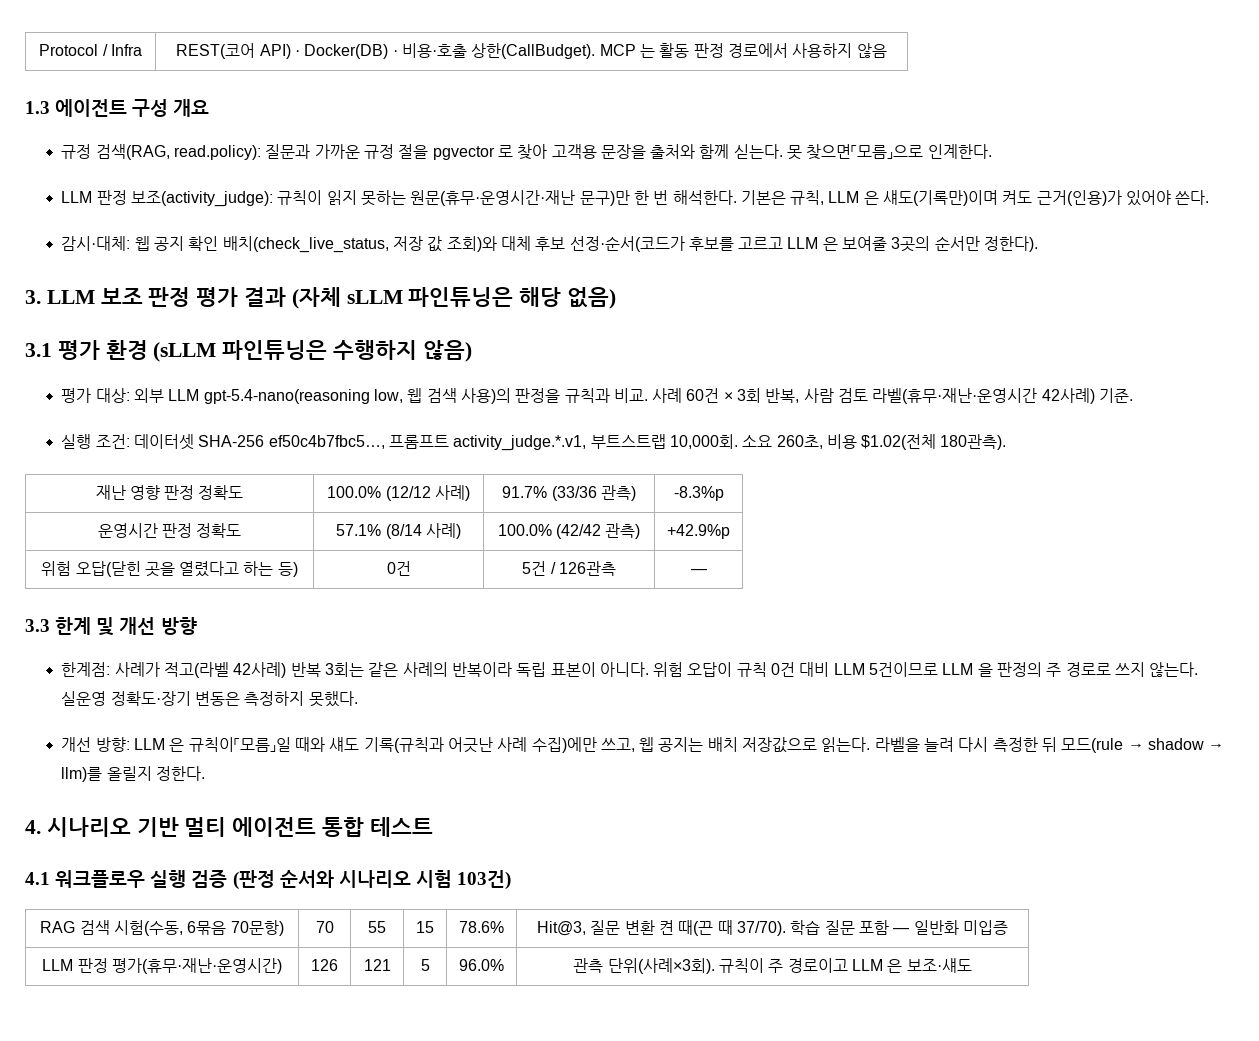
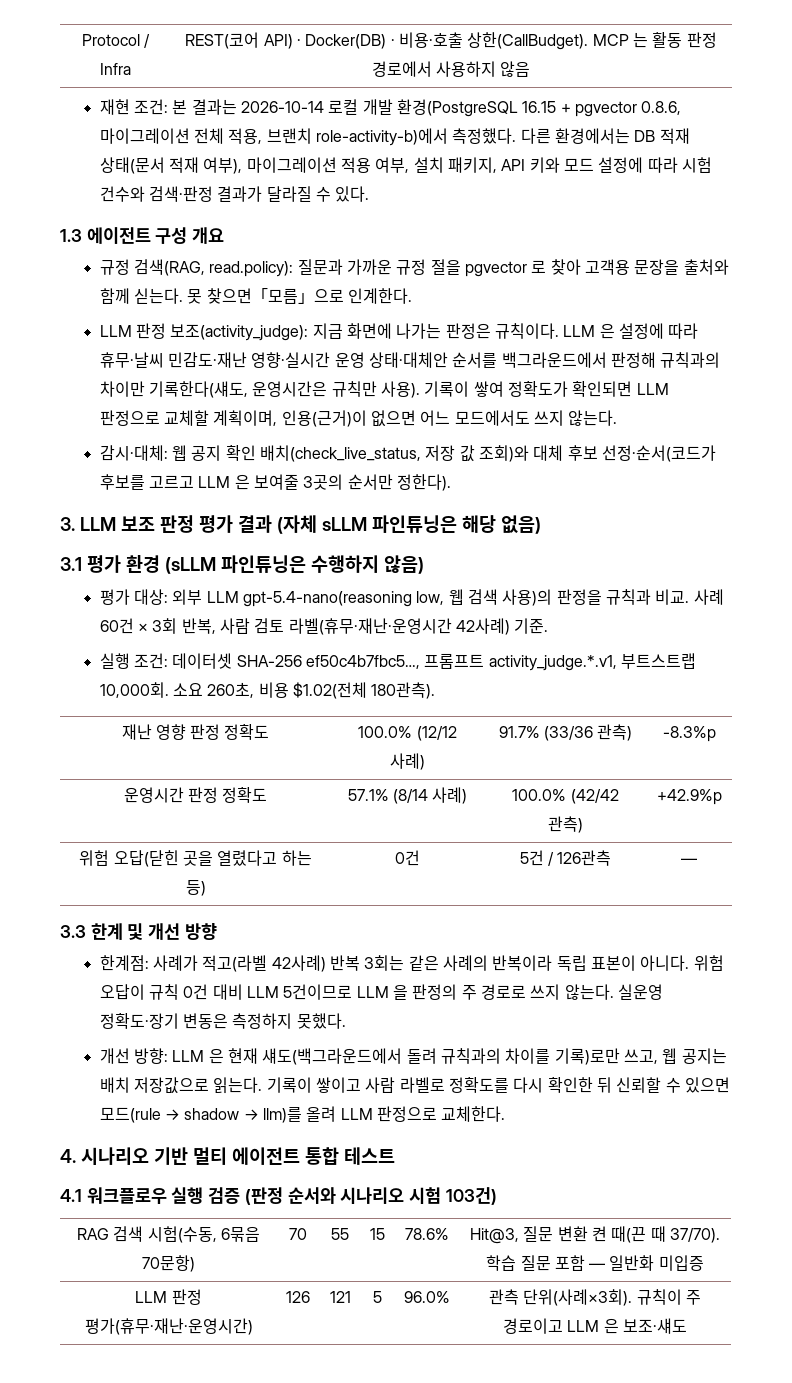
(887, 50) none -> [99,99,682,117] [99,128,690,146] [99,157,712,174] [99,186,370,202] // 재현 조건: 본 결과는 2026-10-14 로컬 개발 환경(PostgreSQL 16.15 + pgvector 0.8.6, 마이그레이션 전체 적용, 브랜치 role-activity-b)에서 측정했다. 다른 환경에서는 DB 적재 상태(문서 적재 여부), 마이그레이션 적용 여부, 설치 패키지, API 키와 모드 설정에 따라 시험 건수와 검색·판정 결과가 달라질 수 있다.
[277,190,1210,206] 규칙이 읽지 못하는 원문(휴무·운영시간·재난 문구)만 한 번 해석한다. 기본은 규칙, LLM 은 섀도(기록만)이며 켜도 근거(인용)가 있어야 쓴다. -> [312,323,699,339] [99,352,721,368] [99,381,669,398] [99,410,618,427] 지금 화면에 나가는 판정은 규칙이다. LLM 은 설정에 따라 휴무·날씨 민감도·재난 영향·실시간 운영 상태·대체안 순서를 백그라운드에서 판정해 규칙과의 차이만 기록한다(섀도, 운영시간은 규칙만 사용). 기록이 쌓여 정확도가 확인되면 LLM 판정으로 교체할 계획이며, 인용(근거)이 없으면 어느 모드에서도 쓰지 않는다.
[188,737,597,753] 규칙이「모름」일 때와 섀도 기록(규칙과 어긋난 사례 수집)에만 -> [228,1048,620,1065] 현재 섀도(백그라운드에서 돌려 규칙과의 차이를 기록)로만
[874,737,1058,752] 라벨을 늘려 다시 측정한 뒤 -> [266,1077,730,1093] 기록이 쌓이고 사람 라벨로 정확도를 다시 확인한 뒤 신뢰할 수 있으면
[106,766,205,781] 올릴지 정한다. -> [306,1106,506,1122] 올려 LLM 판정으로 교체한다.

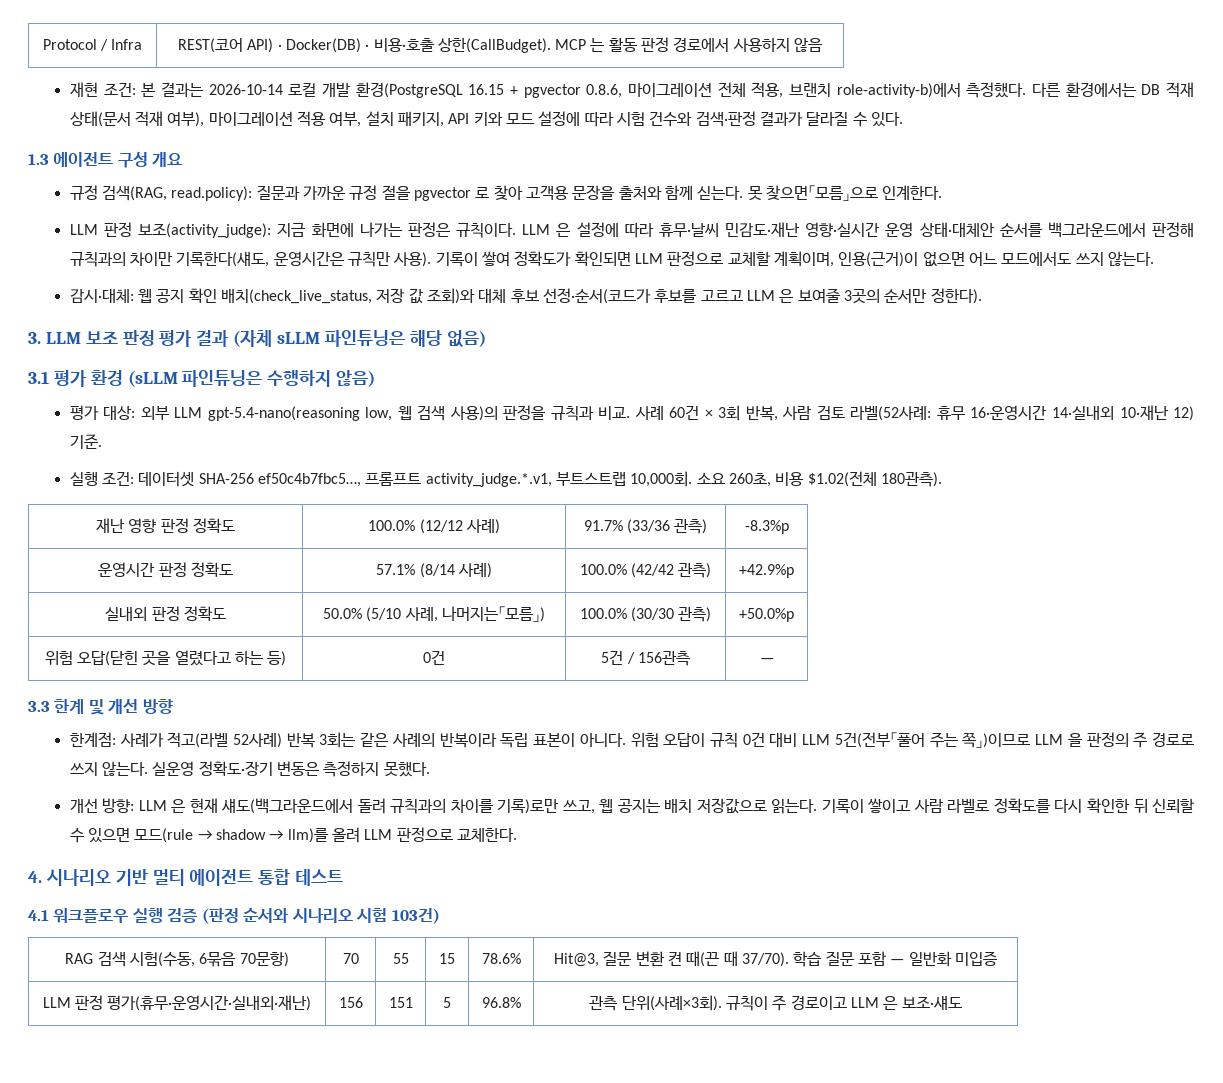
[288,618,510,635] 라벨(휴무·재난·운영시간 42사례) -> [850,405,1194,421] 라벨(52사례: 휴무 16·운영시간 14·실내외 10·재난 12)
(722, 797) none -> [105,606,226,621] [323,606,545,623] [579,607,712,622] [739,608,794,622] // 실내외 판정 정확도 | 50.0% (5/10 사례, 나머지는「모름」) | 100.0% (30/30 관측) | +50.0%p
[557,850,612,866] 126관측 -> [637,651,691,666] 156관측
[271,955,326,972] 42사례) -> [233,733,283,748] 52사례)
[283,984,353,1000] 5건이므로 -> [834,732,1031,749] 5건(전부「풀어 주는 쪽」)이므로
[84,1318,253,1335] [286,1291,310,1303] [329,1291,351,1303] 평가(휴무·재난·운영시간) | 126 | 121 -> [107,995,312,1011] [338,997,363,1008] [388,997,413,1008] 평가(휴무·운영시간·실내외·재난) | 156 | 151
[404,1291,450,1303] 96.0% -> [481,997,521,1008] 96.8%

